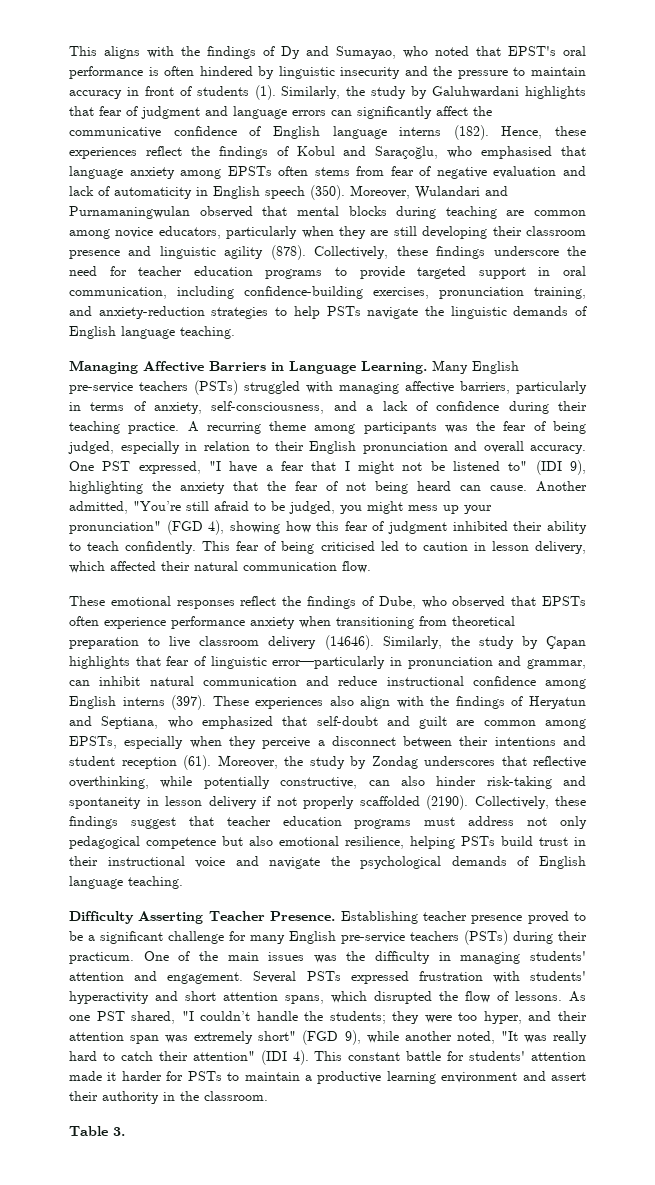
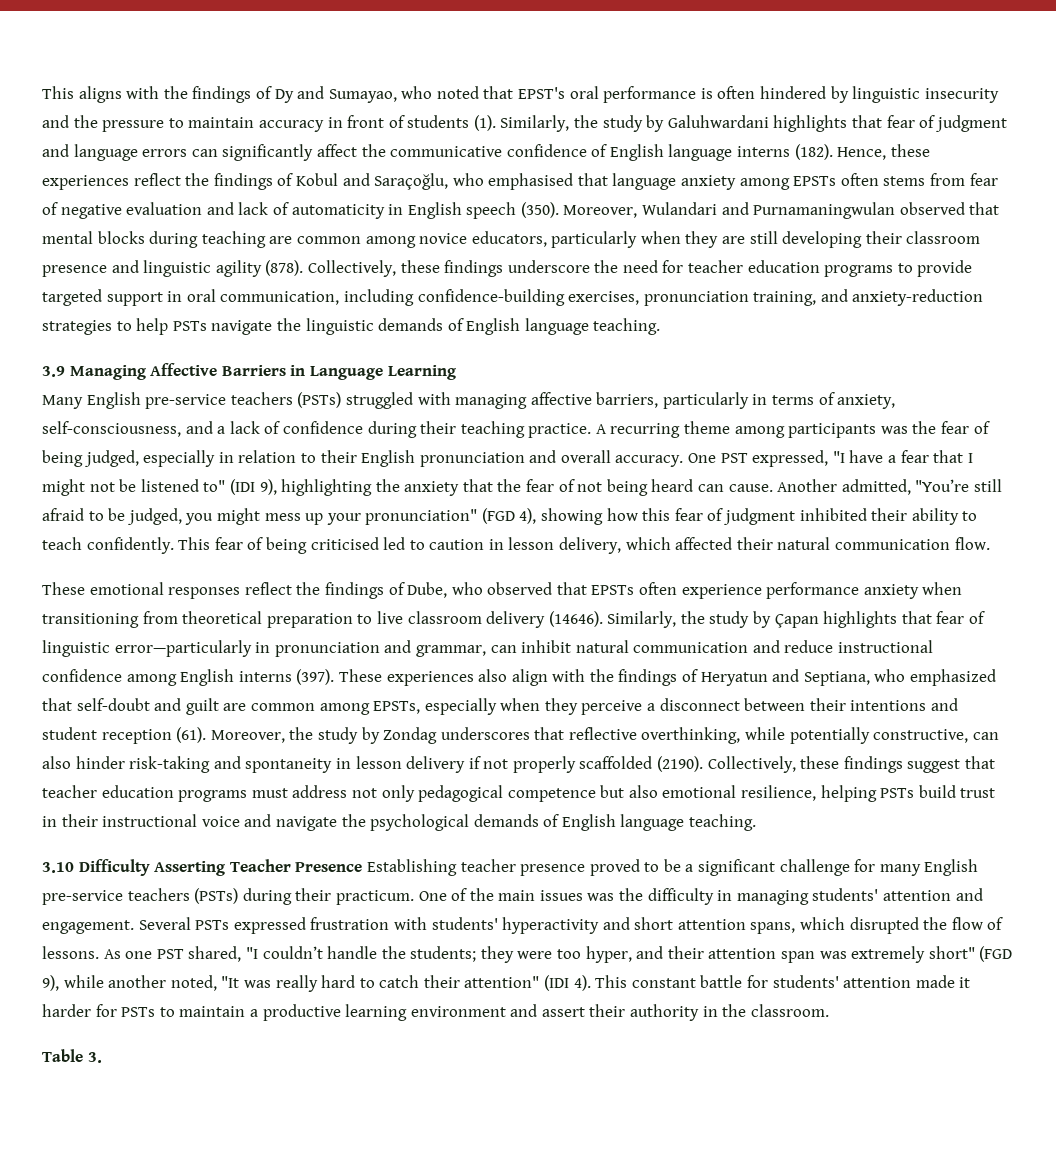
(235, 332) none -> [42,366,65,377] 3.9
[361,361,427,374] Learning. -> [387,365,456,380] Learning //
(183, 882) none -> [42,862,74,873] 3.10
[270,911,336,921] Presence. -> [295,862,363,872] Presence

